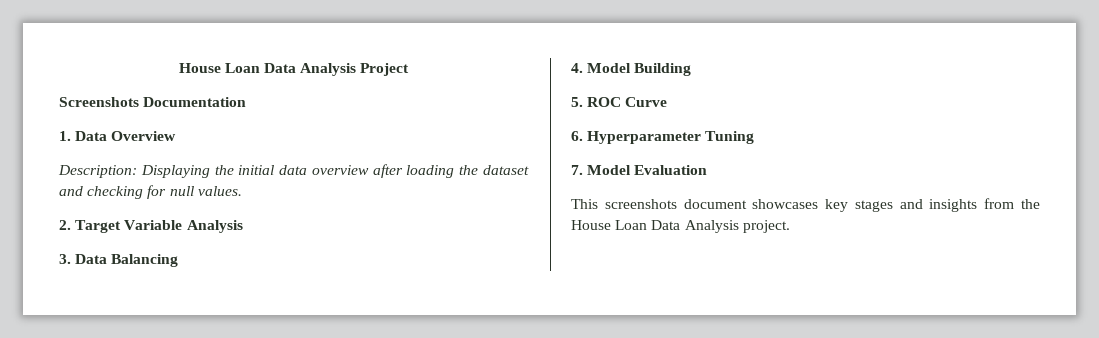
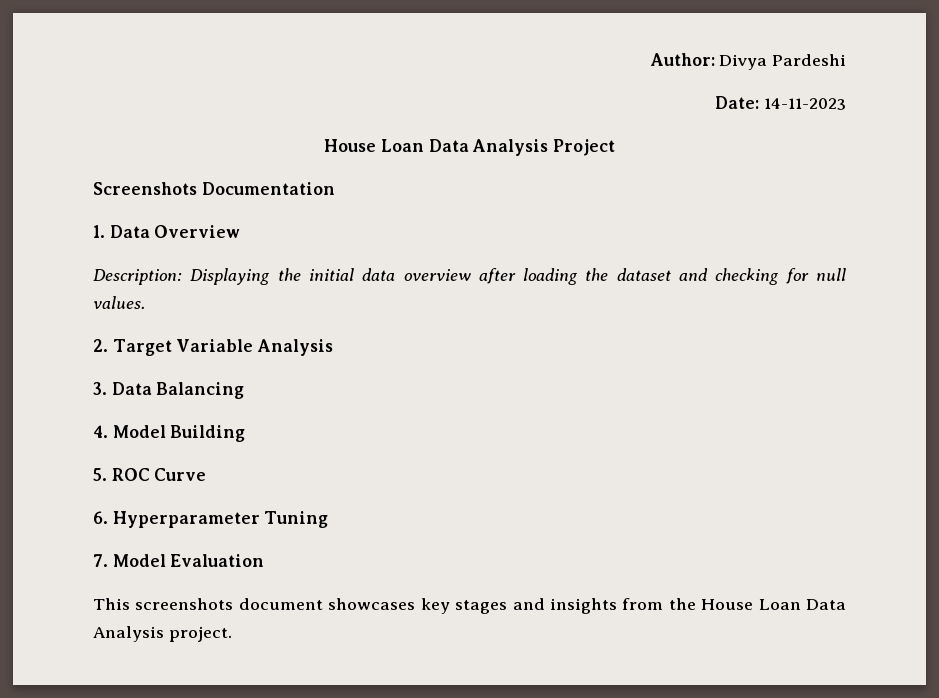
(178, 68) none -> [649,53,846,70] [715,96,846,110] Author: Divya Pardeshi // Date: 14-11-2023 //

